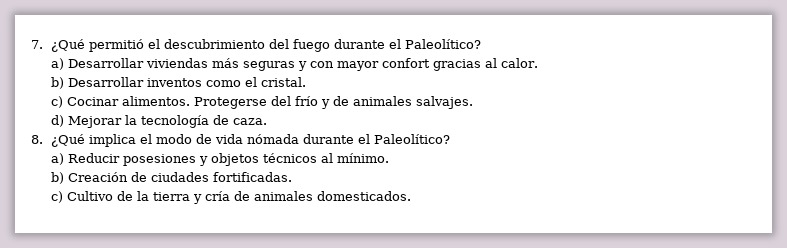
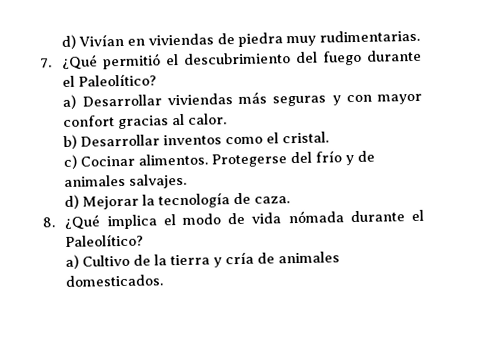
(31, 44) none -> [61,29,421,50] d) Vivían en viviendas de piedra muy rudimentarias. //
[68,153,390,166] [51,172,293,184] [51,191,64,203] Reducir posesiones y objetos técnicos al mínimo. // b) Creación de ciudades fortificadas. // c) -> (80, 261) none

